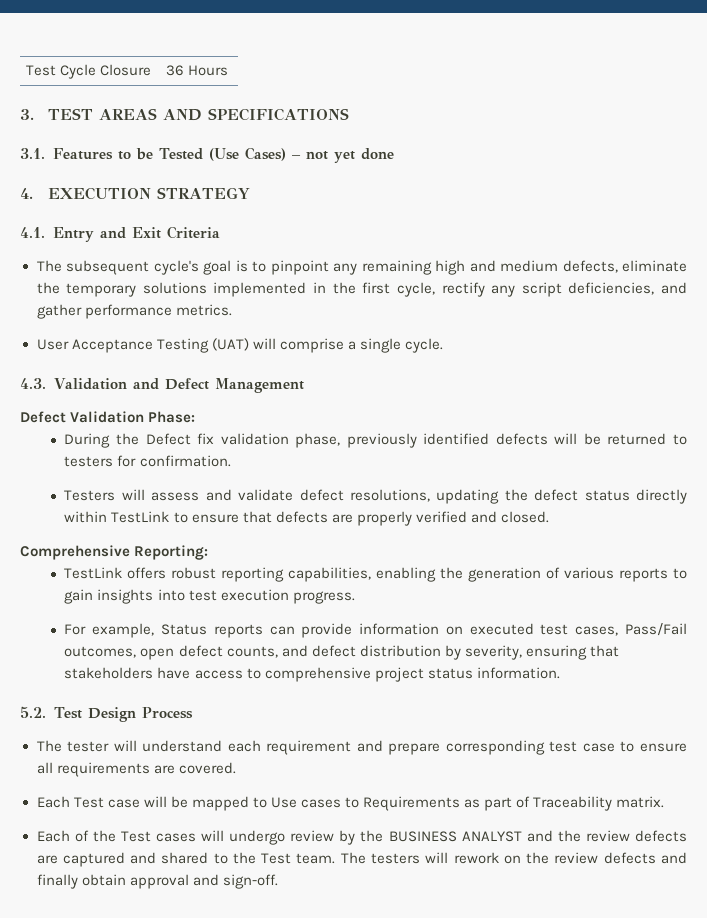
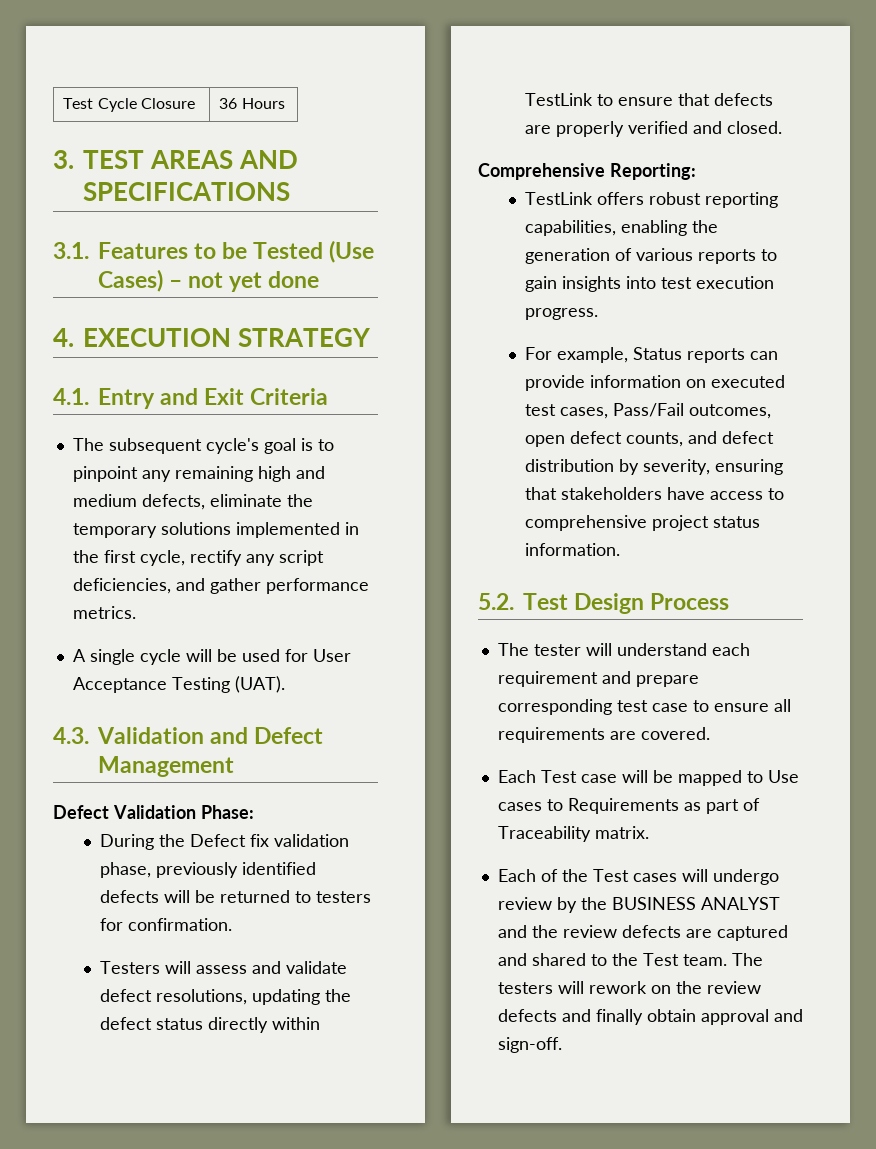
[36,338,443,353] User Acceptance Testing (UAT) will comprise a single cycle. -> [72,649,351,665] [72,676,285,693] A single cycle will be used for User Acceptance Testing (UAT).

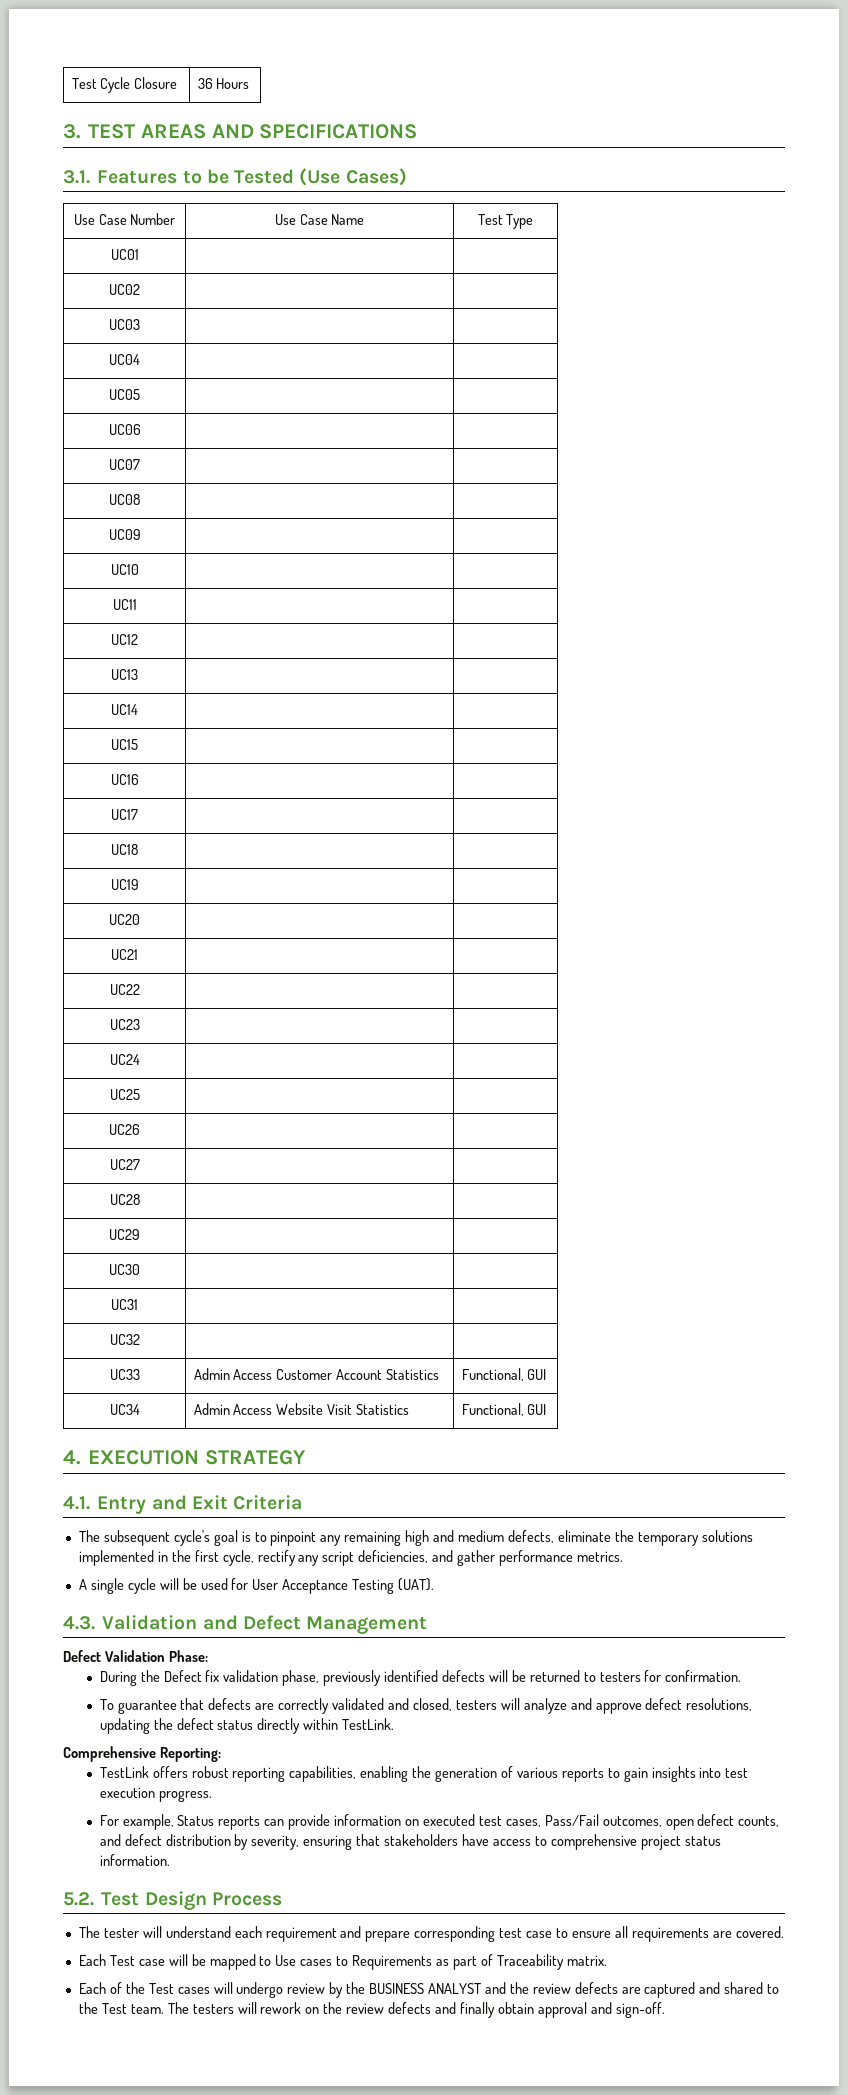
[169,271,320,292] – not yet done -> [73,213,176,225] [274,214,365,225] [477,214,534,229] [110,249,139,260] [109,284,140,295] [109,319,140,330] [109,354,140,365] [109,389,140,400] [108,424,141,435] [109,459,140,470] [109,494,140,505] [108,529,141,540] [110,564,139,575] [112,599,137,610] [111,634,138,645] [111,669,138,680] [111,704,138,715] [111,739,138,750] [110,774,139,785] [111,809,138,820] [111,844,138,855] [110,879,139,890] [109,914,140,925] [111,949,138,960] [109,984,140,995] [109,1019,140,1030] [109,1054,140,1065] [109,1089,140,1100] [109,1124,140,1135] [109,1159,140,1170] [109,1194,140,1205] [109,1229,140,1240] [109,1264,140,1275] [111,1299,138,1310] [109,1334,140,1345] [109,1369,140,1380] [193,1368,440,1380] [461,1368,547,1381] [109,1404,140,1415] [193,1403,410,1415] [461,1403,547,1416] // Use Case Number | Use Case Name | Test Type // UC01 | | // UC02 | | // UC03 | | // UC04 | | // UC05 | | // UC06 | | // UC07 | | // UC08 | | // UC09 | | // UC10 | | // UC11 | | // UC12 | | // UC13 | | // UC14 | | // UC15 | | // UC16 | | // UC17 | | // UC18 | | // UC19 | | // UC20 | | // UC21 | | // UC22 | | // UC23 | | // UC24 | | // UC25 | | // UC26 | | // UC27 | | // UC28 | | // UC29 | | // UC30 | | // UC31 | | // UC32 | | // UC33 | Admin Access Customer Account Statistics | Functional, GUI // UC34 | Admin Access Website Visit Statistics | Functional, GUI
[100,961,348,974] Testers will assess and validate -> [99,1698,642,1714] To guarantee that defects are correctly validated and closed, testers will analyze and approve
[525,93,774,106] [525,121,783,137] TestLink to ensure that defects are properly verified and closed. -> [342,1718,395,1730] TestLink.

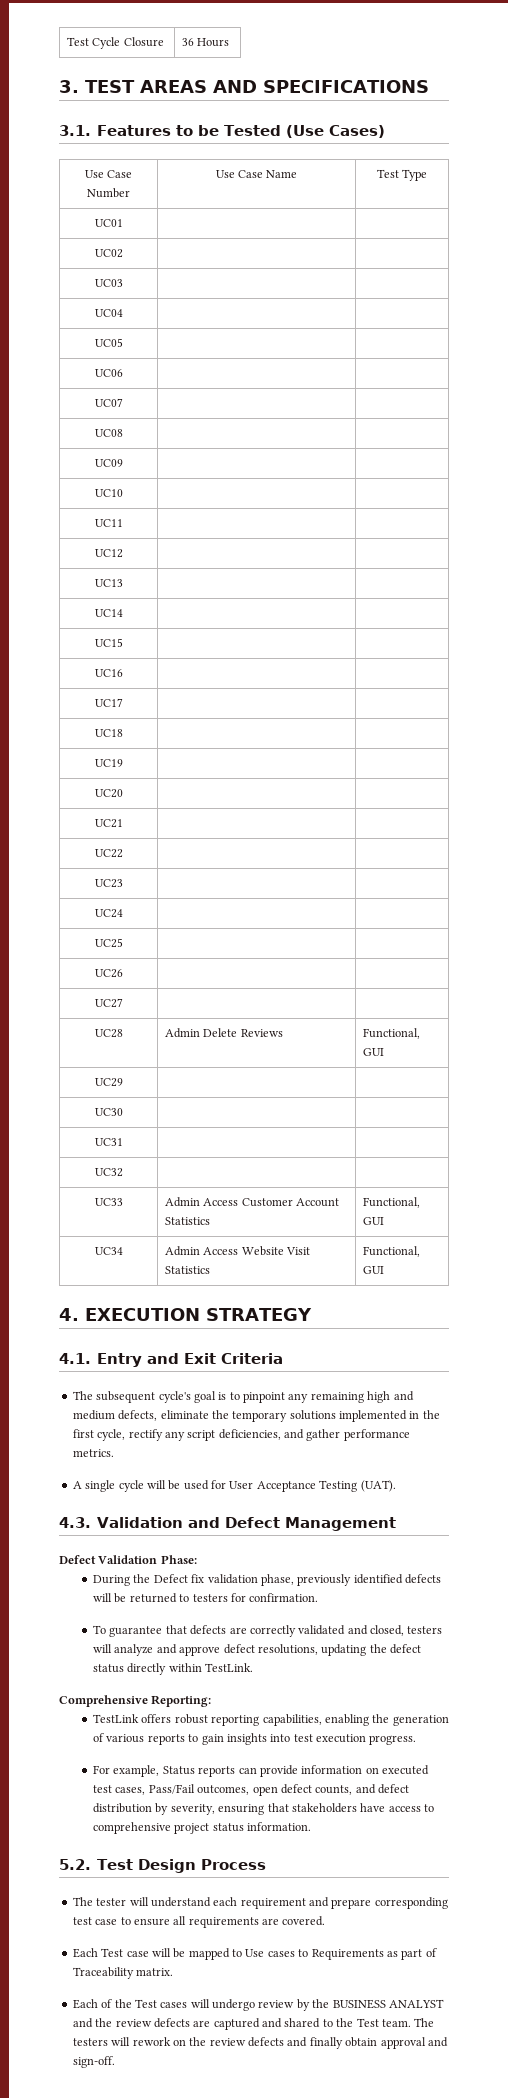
(140, 1199) | -> [165,1028,283,1038] [363,1028,421,1039] [363,1048,385,1056] Admin Delete Reviews | Functional, GUI

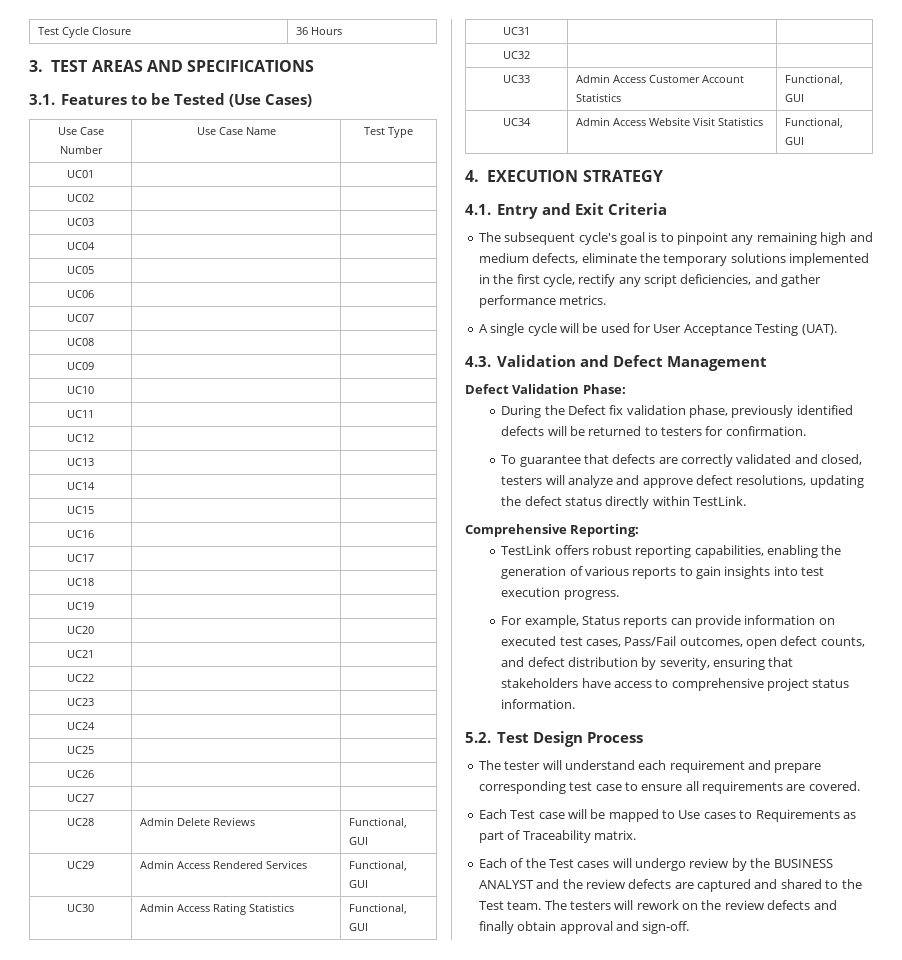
[94,1108,123,1116] | // UC30 | | -> [139,860,307,869] [348,860,407,871] [348,880,368,888] [67,904,94,912] [139,903,294,915] [348,903,407,914] [348,923,368,931] Admin Access Rendered Services | Functional, GUI // UC30 | Admin Access Rating Statistics | Functional, GUI

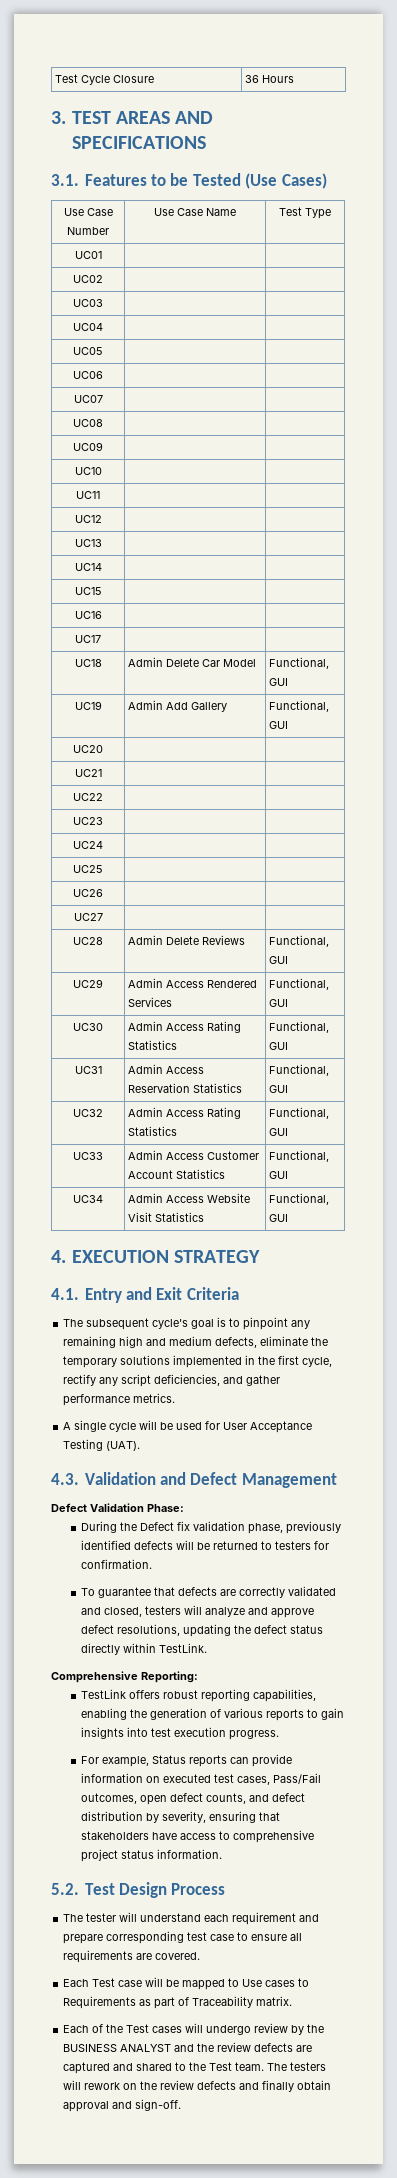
[67,602,94,610] | // UC19 | | -> [128,657,257,667] [269,657,330,669] [269,678,289,686] [74,701,102,710] [128,700,228,712] [269,700,330,712] [269,721,289,729] Admin Delete Car Model | Functional, GUI // UC19 | Admin Add Gallery | Functional, GUI
[503,51,530,59] | // UC32 | | -> [128,1064,205,1074] [128,1083,243,1093] [269,1064,330,1076] [269,1085,289,1093] [73,1109,103,1117] [128,1107,242,1119] [128,1126,178,1136] [269,1107,330,1119] [269,1128,289,1136] Admin Access Reservation Statistics | Functional, GUI // UC32 | Admin Access Rating Statistics | Functional, GUI

